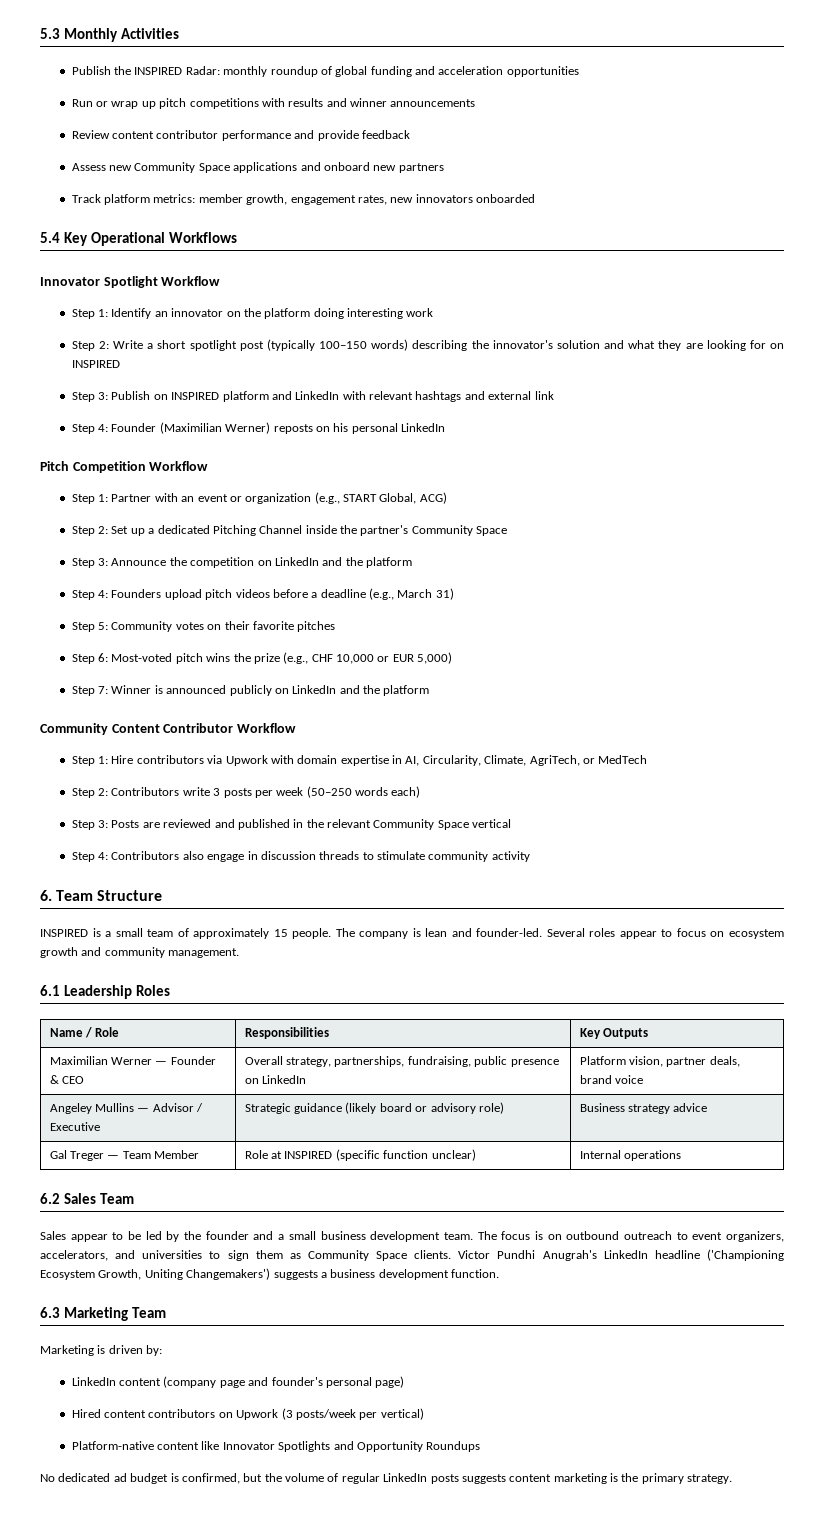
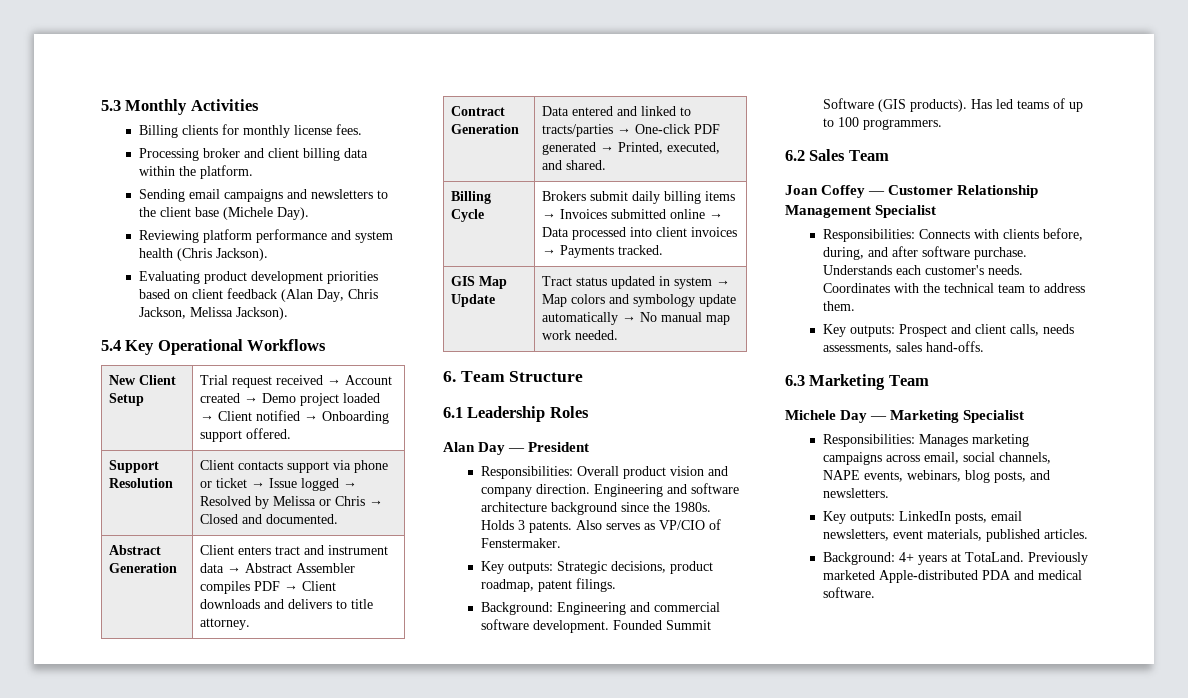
[71,66,579,77] [71,98,476,109] [71,130,410,141] [71,162,444,173] [71,194,536,205] [40,232,237,246] [40,276,221,288] [71,308,434,319] [71,339,784,351] [71,360,120,368] [71,391,554,402] [71,422,446,434] [40,461,209,473] [71,492,447,504] [71,525,508,536] [71,557,413,568] [71,588,454,600] [71,621,336,632] [71,652,453,664] [71,685,430,696] [40,723,296,735] [71,755,648,766] [71,786,421,798] [71,819,512,830] [71,851,530,862] [40,890,163,901] [40,928,784,939] [40,947,240,958] [40,985,170,999] [49,1027,120,1038] [244,1027,329,1039] [579,1028,649,1039] [49,1056,216,1065] [49,1075,85,1084] [244,1056,559,1067] [244,1075,307,1084] [579,1056,740,1067] [579,1075,644,1084] [49,1103,204,1114] [49,1122,100,1131] [244,1102,504,1114] [579,1103,708,1114] [49,1150,200,1161] [244,1149,476,1161] [579,1150,682,1161] [40,1193,134,1204] [40,1231,784,1242] [40,1249,784,1261] [40,1268,499,1280] [40,1307,166,1321] [40,1345,163,1356] [71,1376,405,1388] [71,1408,424,1420] [71,1441,481,1452] [40,1473,733,1484] Publish the INSPIRED Radar: monthly roundup of global funding and acceleration opportunities // Run or wrap up pitch competitions with results and winner announcements // Review content contributor performance and provide feedback // Assess new Community Space applications and onboard new partners // Track platform metrics: member growth, engagement rates, new innovators onboarded // 5.4 Key Operational Workflows // Innovator Spotlight Workflow // Step 1: Identify an innovator on the platform doing interesting work // Step 2: Write a short spotlight post (typically 100–150 words) describing the innovator's solution and what they are looking for on INSPIRED // Step 3: Publish on INSPIRED platform and LinkedIn with relevant hashtags and external link // Step 4: Founder (Maximilian Werner) reposts on his personal LinkedIn // Pitch Competition Workflow // Step 1: Partner with an event or organization (e.g., START Global, ACG) // Step 2: Set up a dedicated Pitching Channel inside the partner's Community Space // Step 3: Announce the competition on LinkedIn and the platform // Step 4: Founders upload pitch videos before a deadline (e.g., March 31) // Step 5: Community votes on their favorite pitches // Step 6: Most-voted pitch wins the prize (e.g., CHF 10,000 or EUR 5,000) // Step 7: Winner is announced publicly on LinkedIn and the platform // Community Content Contributor Workflow // Step 1: Hire contributors via Upwork with domain expertise in AI, Circularity, Climate, AgriTech, or MedTech // Step 2: Contributors write 3 posts per week (50–250 words each) // Step 3: Posts are reviewed and published in the relevant Community Space vertical // Step 4: Contributors also engage in discussion threads to stimulate community activity // 6. Team Structure // INSPIRED is a small team of approximately 15 people. The company is lean and founder-led. Several roles appear to focus on ecosystem growth and community management. // 6.1 Leadership Roles // Name / Role | Responsibilities | Key Outputs // Maximilian Werner — Founder & CEO | Overall strategy, partnerships, fundraising, public presence on LinkedIn | Platform vision, partner deals, brand voice // Angeley Mullins — Advisor / Executive | Strategic guidance (likely board or advisory role) | Business strategy advice // Gal Treger — Team Member | Role at INSPIRED (specific function unclear) | Internal operations // 6.2 Sales Team // Sales appear to be led by the founder and a small business development team. The focus is on outbound outreach to event organizers, accelerators, and universities to sign them as Community Space clients. Victor Pundhi Anugrah's LinkedIn headline ('Championing Ecosystem Growth, Uniting Changemakers') suggests a business development function. // 6.3 Marketing Team // Marketing is driven by: // LinkedIn content (company page and founder's personal page) // Hired content contributors on Upwork (3 posts/week per vertical) // Platform-native content like Innovator Spotlights and Opportunity Roundups // No dedicated ad budget is confirmed, but the volume of regular LinkedIn posts suggests content marketing is the primary strategy. -> [138,124,362,138] [138,148,368,161] [138,165,253,179] [138,189,388,202] [138,207,309,220] [138,229,393,243] [138,248,268,261] [138,271,378,284] [138,288,378,302] [138,307,288,320] [101,339,327,355] [108,375,176,385] [108,393,144,406] [199,375,392,388] [199,393,380,406] [199,410,389,424] [199,428,291,442] [108,460,159,473] [108,478,173,488] [199,460,388,473] [199,478,357,491] [199,496,383,509] [199,514,338,524] [108,545,161,555] [108,563,177,573] [199,545,388,555] [199,563,355,573] [199,581,336,594] [199,599,373,609] [199,618,250,630] [450,106,505,116] [450,124,519,134] [541,106,691,116] [541,124,720,137] [541,142,720,155] [541,160,606,170] [450,191,491,204] [450,209,484,222] [541,191,735,204] [541,209,723,219] [541,227,737,240] [541,245,663,258] [450,276,507,289] [450,294,495,307] [541,276,730,289] [541,294,736,307] [541,312,730,325] [541,330,618,340] [443,371,584,382] [443,406,589,422] [443,442,590,455] [480,466,728,479] [480,483,739,497] [480,502,711,515] [480,519,721,533] [480,538,561,548] [480,561,713,574] [480,578,616,592] [480,602,720,615] [480,619,711,633] [822,98,1083,112] [822,117,942,130] [785,149,889,161] [785,185,1039,198] [785,205,937,218] [822,228,1083,242] [822,246,1027,260] [822,265,1023,275] [822,283,1085,293] [822,301,855,311] [822,324,1074,337] [822,341,984,354] [785,374,929,390] [785,410,1025,423] [822,434,1029,447] [822,452,1051,465] [822,470,1050,483] [822,488,889,498] [822,511,1022,524] [822,529,1088,542] [822,552,1088,565] [822,570,1082,583] [822,587,875,598] Billing clients for monthly license fees. // Processing broker and client billing data within the platform. // Sending email campaigns and newsletters to the client base (Michele Day). // Reviewing platform performance and system health (Chris Jackson). // Evaluating product development priorities based on client feedback (Alan Day, Chris Jackson, Melissa Jackson). // 5.4 Key Operational Workflows // New Client Setup | Trial request received → Account created → Demo project loaded → Client notified → Onboarding support offered. // Support Resolution | Client contacts support via phone or ticket → Issue logged → Resolved by Melissa or Chris → Closed and documented. // Abstract Generation | Client enters tract and instrument data → Abstract Assembler compiles PDF → Client downloads and delivers to title attorney. // Contract Generation | Data entered and linked to tracts/parties → One-click PDF generated → Printed, executed, and shared. // Billing Cycle | Brokers submit daily billing items → Invoices submitted online → Data processed into client invoices → Payments tracked. // GIS Map Update | Tract status updated in system → Map colors and symbology update automatically → No manual map work needed. // 6. Team Structure // 6.1 Leadership Roles // Alan Day — President // Responsibilities: Overall product vision and company direction. Engineering and software architecture background since the 1980s. Holds 3 patents. Also serves as VP/CIO of Fenstermaker. // Key outputs: Strategic decisions, product roadmap, patent filings. // Background: Engineering and commercial software development. Founded Summit Software (GIS products). Has led teams of up to 100 programmers. // 6.2 Sales Team // Joan Coffey — Customer Relationship Management Specialist // Responsibilities: Connects with clients before, during, and after software purchase. Understands each customer's needs. Coordinates with the technical team to address them. // Key outputs: Prospect and client calls, needs assessments, sales hand-offs. // 6.3 Marketing Team // Michele Day — Marketing Specialist // Responsibilities: Manages marketing campaigns across email, social channels, NAPE events, webinars, blog posts, and newsletters. // Key outputs: LinkedIn posts, email newsletters, event materials, published articles. // Background: 4+ years at TotaLand. Previously marketed Apple-distributed PDA and medical software.

